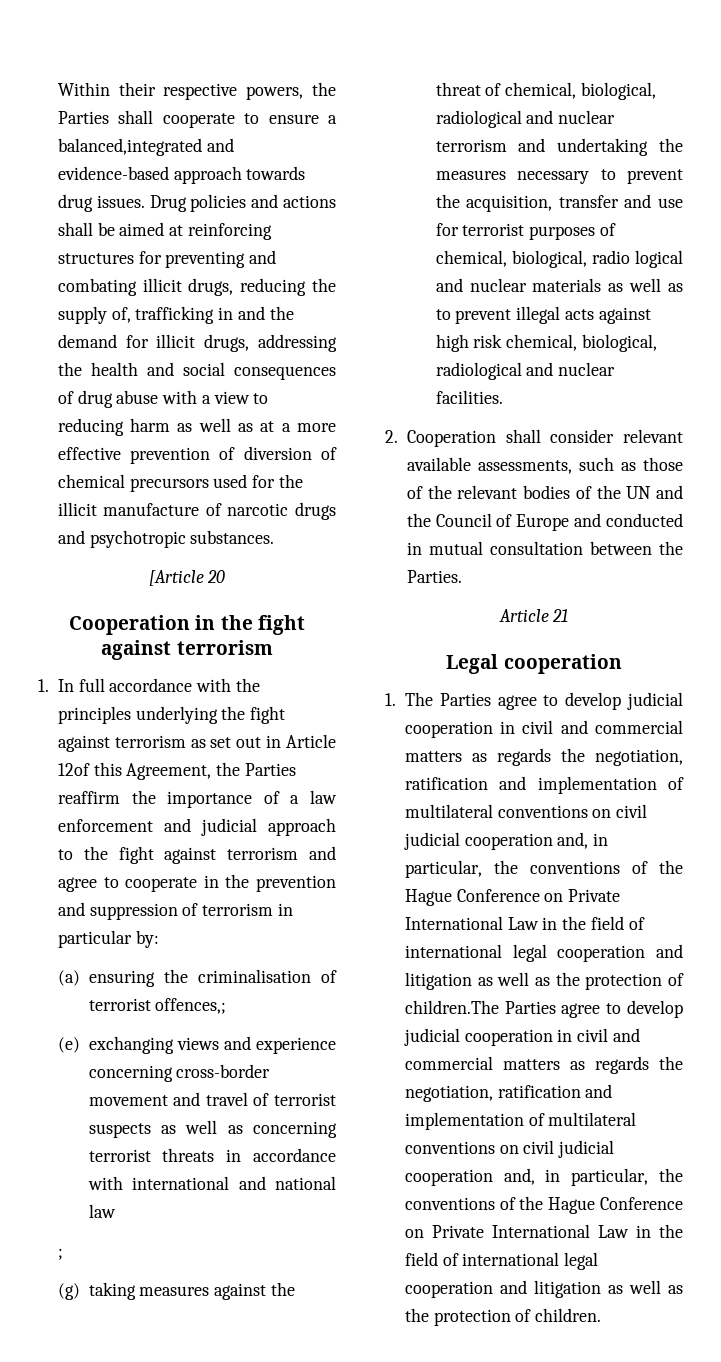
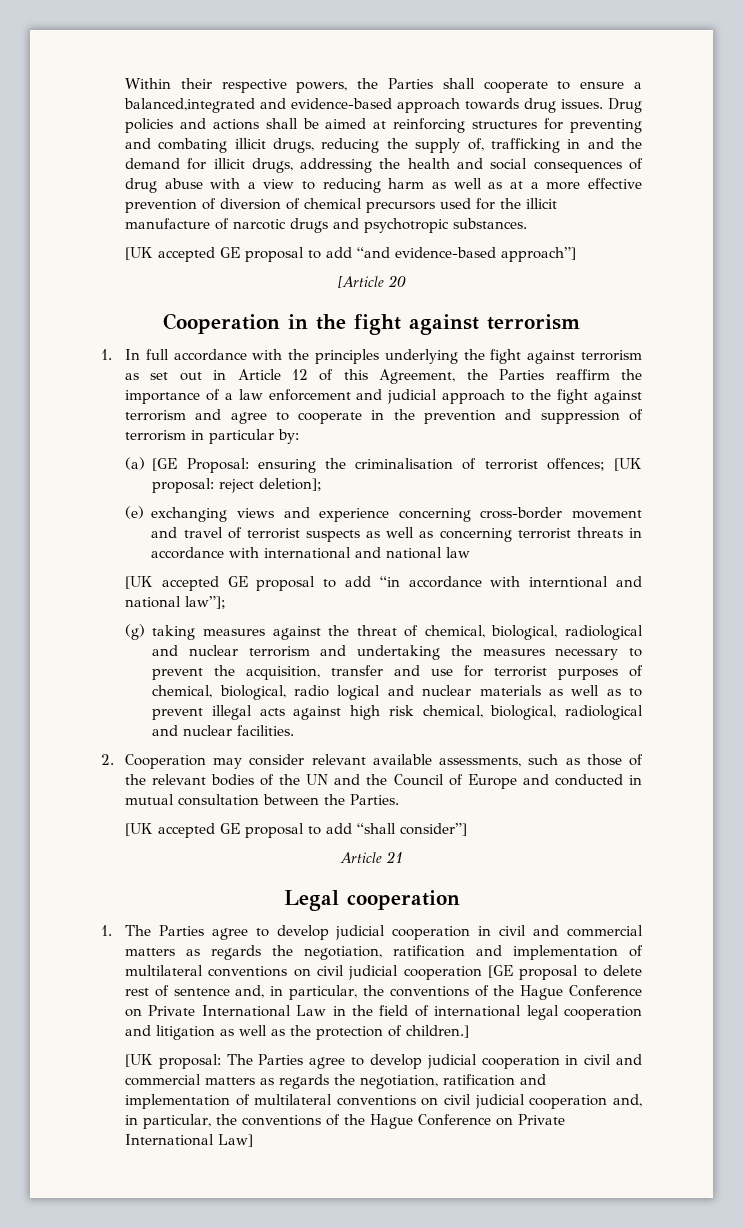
(275, 537) none -> [124,247,576,262] // [UK accepted GE proposal to add “and evidence-based approach”]
[57,763,90,776] 12of -> [292,369,334,381] 12 of
(80, 978) none -> [152,458,249,473] [GE Proposal:
[155,998,227,1014] offences,; -> [546,458,642,471] [152,478,323,493] offences; [UK proposal: reject deletion];
[57,1248,63,1260] ; -> [124,576,643,591] [124,596,226,609] [UK accepted GE proposal to add “in accordance with interntional and national law”];
[505,429,541,443] shall -> [213,758,243,769] may
(462, 576) none -> [124,823,467,838] // [UK accepted GE proposal to add “shall consider”]
(553, 841) none -> [487,965,642,980] [124,985,642,1000] [124,1005,642,1020] [124,1025,469,1040] [124,1054,642,1069] [124,1074,546,1089] [124,1094,608,1109] [GE proposal to delete rest of sentence and, in particular, the conventions of the Hague Conference on Private International Law in the field of international legal cooperation and litigation as well as the protection of children.] // [UK proposal: The Parties agree to develop judicial cooperation in civil and commercial matters as regards the negotiation, ratification and implementation of multilateral conventions on civil judicial cooperation
[507,916,645,930] [404,944,683,962] [404,972,684,990] [404,1000,683,1018] [403,1028,640,1046] [404,1056,683,1074] [404,1084,613,1102] [404,1112,637,1130] [404,1140,615,1158] [404,1168,683,1186] [404,1196,683,1214] [404,1224,683,1238] [404,1252,599,1270] [404,1280,683,1298] [404,1308,602,1326] Law in the field of international legal cooperation and litigation as well as the protection of children.The Parties agree to develop judicial cooperation in civil and commercial matters as regards the negotiation, ratification and implementation of multilateral conventions on civil judicial cooperation and, in particular, the conventions of the Hague Conference on Private International Law in the field of international legal cooperation and litigation as well as the protection of children. -> [217,1134,253,1147] Law]

